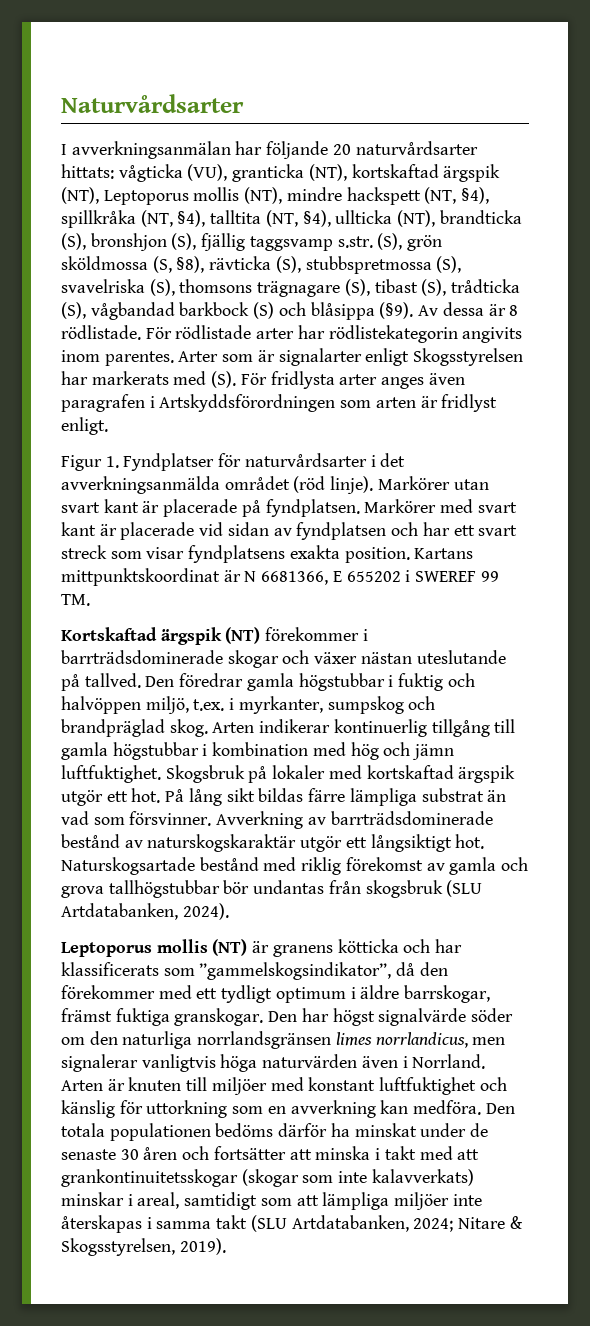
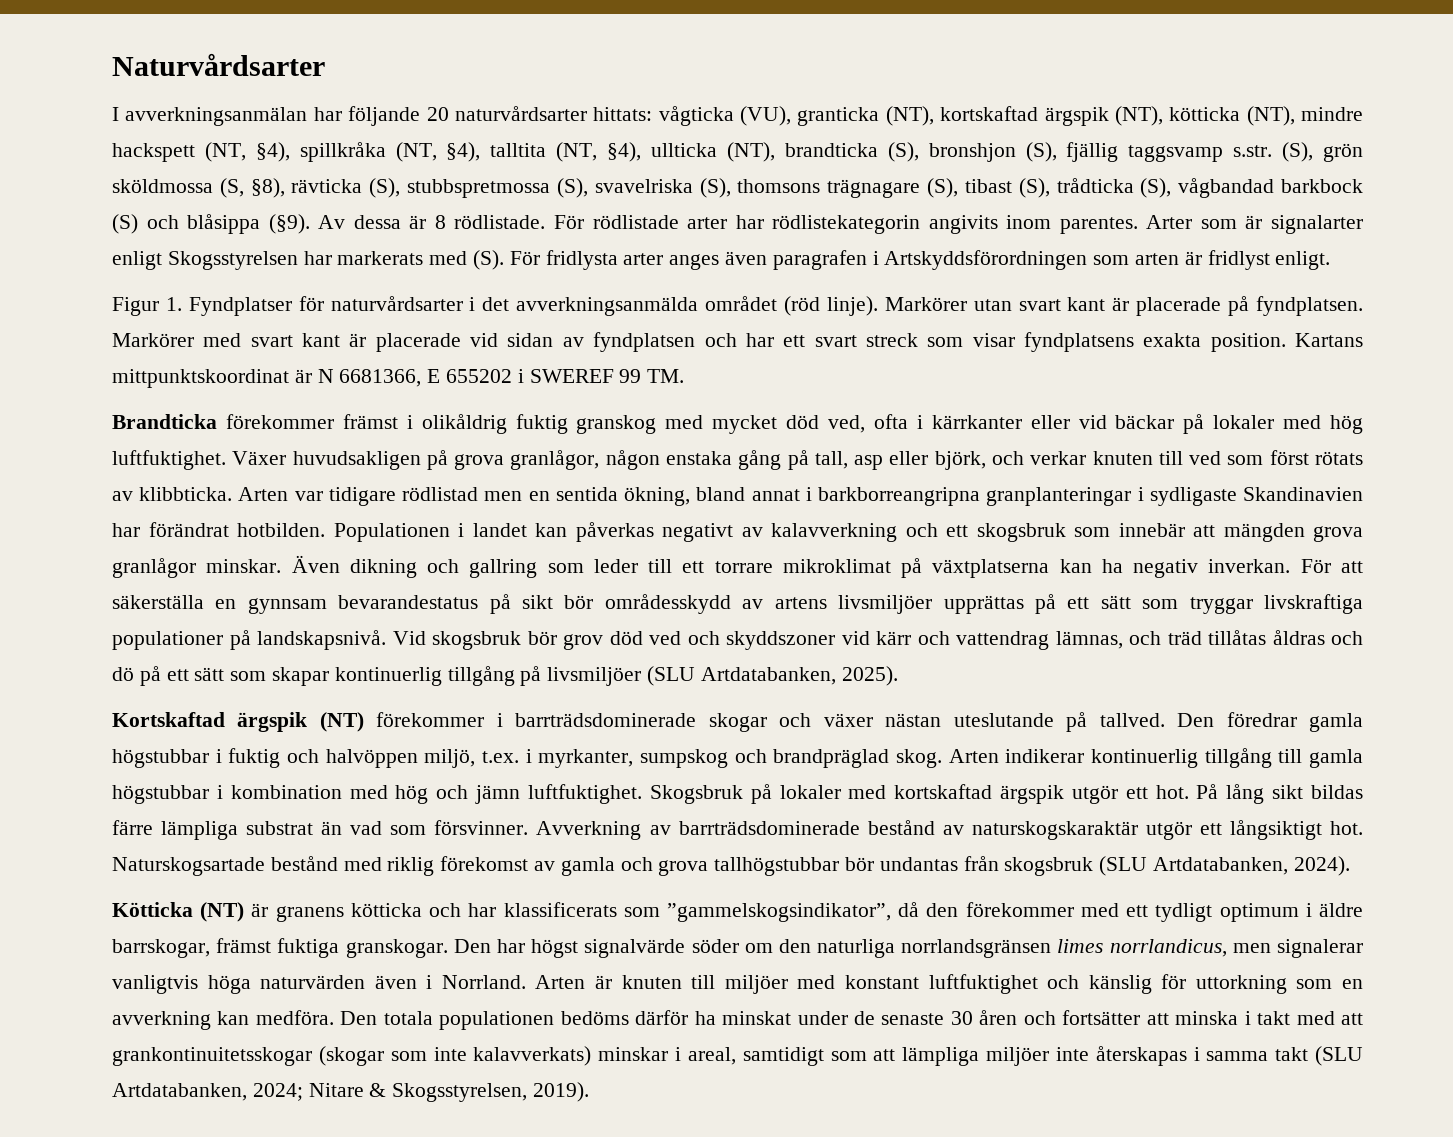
[103,187,240,205] Leptoporus mollis -> [1169,107,1241,121] kötticka
(90, 600) none -> [112,414,1363,434] [112,450,1363,470] [112,487,1364,506] [112,522,1363,542] [112,555,1364,578] [112,594,1363,614] [112,630,1363,650] [112,666,898,686] // Brandticka förekommer främst i olikåldrig fuktig granskog med mycket död ved, ofta i kärrkanter eller vid bäckar på lokaler med hög luftfuktighet. Växer huvudsakligen på grova granlågor, någon enstaka gång på tall, asp eller björk, och verkar knuten till ved som först rötats av klibbticka. Arten var tidigare rödlistad men en sentida ökning, bland annat i barkborreangripna granplanteringar i sydligaste Skandinavien har förändrat hotbilden. Populationen i landet kan påverkas negativt av kalavverkning och ett skogsbruk som innebär att mängden grova granlågor minskar. Även dikning och gallring som leder till ett torrare mikroklimat på växtplatserna kan ha negativ inverkan. För att säkerställa en gynnsam bevarandestatus på sikt bör områdesskydd av artens livsmiljöer upprättas på ett sätt som tryggar livskraftiga populationer på landskapsnivå. Vid skogsbruk bör grov död ved och skyddszoner vid kärr och vattendrag lämnas, och träd tillåtas åldras och dö på ett sätt som skapar kontinuerlig tillgång på livsmiljöer (SLU Artdatabanken, 2025).
[61,939,208,957] Leptoporus mollis -> [112,902,193,917] Kötticka

